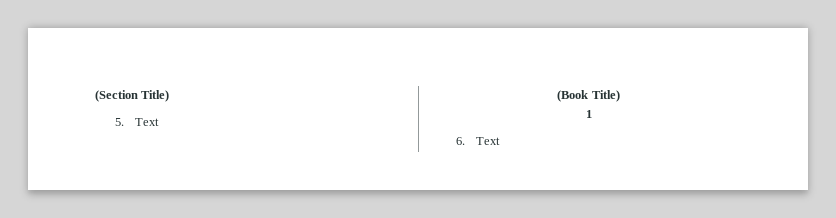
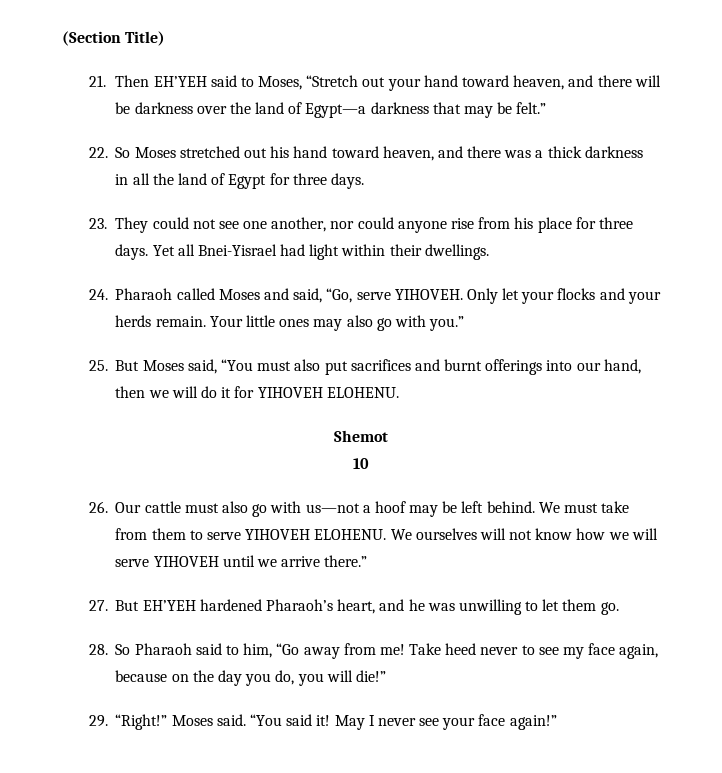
[115,118,160,126] [557,90,620,102] [585,110,592,118] [456,137,501,145] 5. Text // (Book Title) // 1 // 6. Text -> [88,75,661,91] [115,102,547,118] [88,146,643,161] [115,173,364,189] [88,217,633,233] [115,244,489,260] [88,288,661,304] [115,315,465,331] [88,359,641,375] [115,386,399,398] [334,430,388,442] [353,458,369,469] [88,501,630,517] [115,528,658,540] [115,555,368,567] [88,599,619,615] [88,643,659,659] [115,670,386,686] [88,714,557,730] 21. Then EH’YEH said to Moses, “Stretch out your hand toward heaven, and there will be darkness over the land of Egypt—a darkness that may be felt.” // 22. So Moses stretched out his hand toward heaven, and there was a thick darkness in all the land of Egypt for three days. // 23. They could not see one another, nor could anyone rise from his place for three days. Yet all Bnei-Yisrael had light within their dwellings. // 24. Pharaoh called Moses and said, “Go, serve YIHOVEH. Only let your flocks and your herds remain. Your little ones may also go with you.” // 25. But Moses said, “You must also put sacrifices and burnt offerings into our hand, then we will do it for YIHOVEH ELOHENU. // Shemot // 10 // 26. Our cattle must also go with us—not a hoof may be left behind. We must take from them to serve YIHOVEH ELOHENU. We ourselves will not know how we will serve YIHOVEH until we arrive there.” // 27. But EH’YEH hardened Pharaoh’s heart, and he was unwilling to let them go. // 28. So Pharaoh said to him, “Go away from me! Take heed never to see my face again, because on the day you do, you will die!” // 29. “Right!” Moses said. “You said it! May I never see your face again!”

